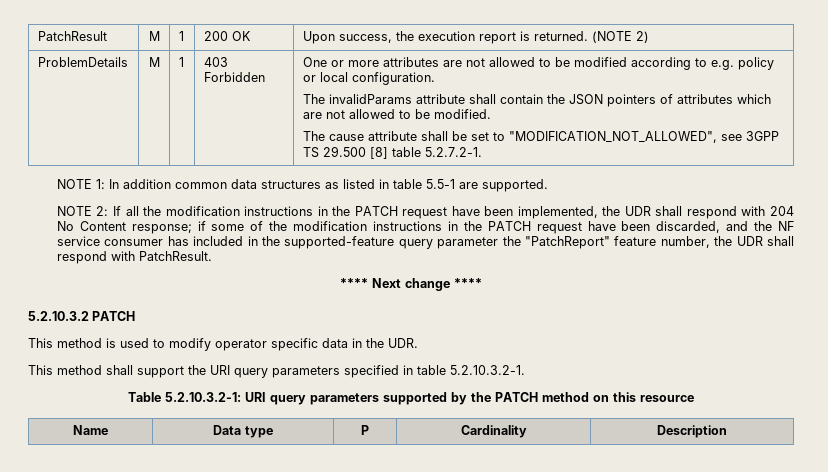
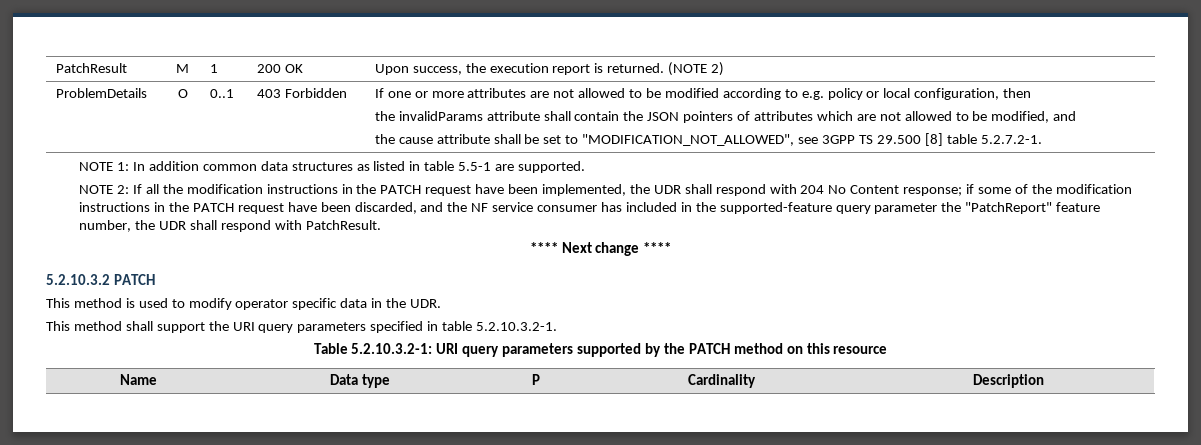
[148,57,160,67] [178,57,184,67] M | 1 -> [177,89,188,98] [209,89,234,98] O | 0..1
[302,57,327,67] One -> [374,88,411,98] If one
[351,72,435,85] [302,94,325,104] configuration. // The -> [914,88,1032,100] [374,111,395,121] configuration, then // the
[433,109,491,119] [302,131,325,141] modified. // The -> [991,111,1077,123] [374,134,395,144] modified, and // the

